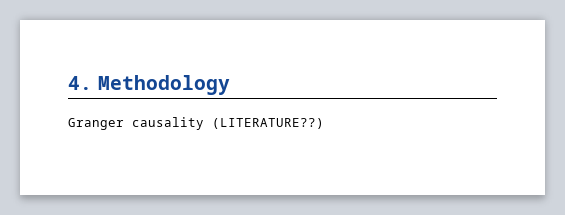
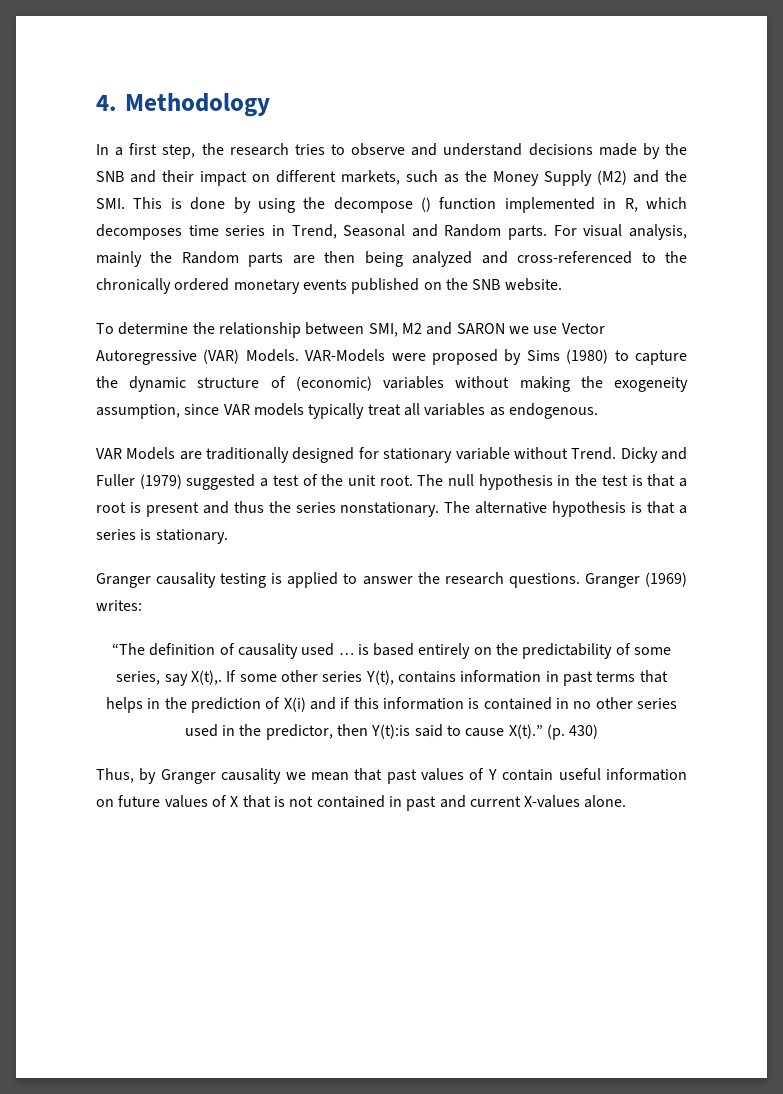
[68,117,324,130] Granger causality (LITERATURE??) -> [96,143,687,159] [96,170,687,186] [96,197,687,213] [96,224,687,240] [96,251,687,267] [96,278,562,294] [96,322,605,338] [96,349,687,365] [96,376,688,392] [96,403,598,419] [96,447,688,463] [96,474,687,490] [96,501,687,517] [96,529,228,544] [96,572,687,588] [96,600,142,611] [111,643,672,659] [116,670,668,686] [106,697,677,713] [184,724,599,740] [96,768,687,784] [96,795,627,811] In a first step, the research tries to observe and understand decisions made by the SNB and their impact on different markets, such as the Money Supply (M2) and the SMI. This is done by using the decompose () function implemented in R, which decomposes time series in Trend, Seasonal and Random parts. For visual analysis, mainly the Random parts are then being analyzed and cross-referenced to the chronically ordered monetary events published on the SNB website. // To determine the relationship between SMI, M2 and SARON we use Vector Autoregressive (VAR) Models. VAR-Models were proposed by Sims (1980) to capture the dynamic structure of (economic) variables without making the exogeneity assumption, since VAR models typically treat all variables as endogenous. // VAR Models are traditionally designed for stationary variable without Trend. Dicky and Fuller (1979) suggested a test of the unit root. The null hypothesis in the test is that a root is present and thus the series nonstationary. The alternative hypothesis is that a series is stationary. // Granger causality testing is applied to answer the research questions. Granger (1969) writes: // “The definition of causality used … is based entirely on the predictability of some series, say X(t),. If some other series Y(t), contains information in past terms that helps in the prediction of X(i) and if this information is contained in no other series used in the predictor, then Y(t):is said to cause X(t).” (p. 430) // Thus, by Granger causality we mean that past values of Y contain useful information on future values of X that is not contained in past and current X-values alone.

